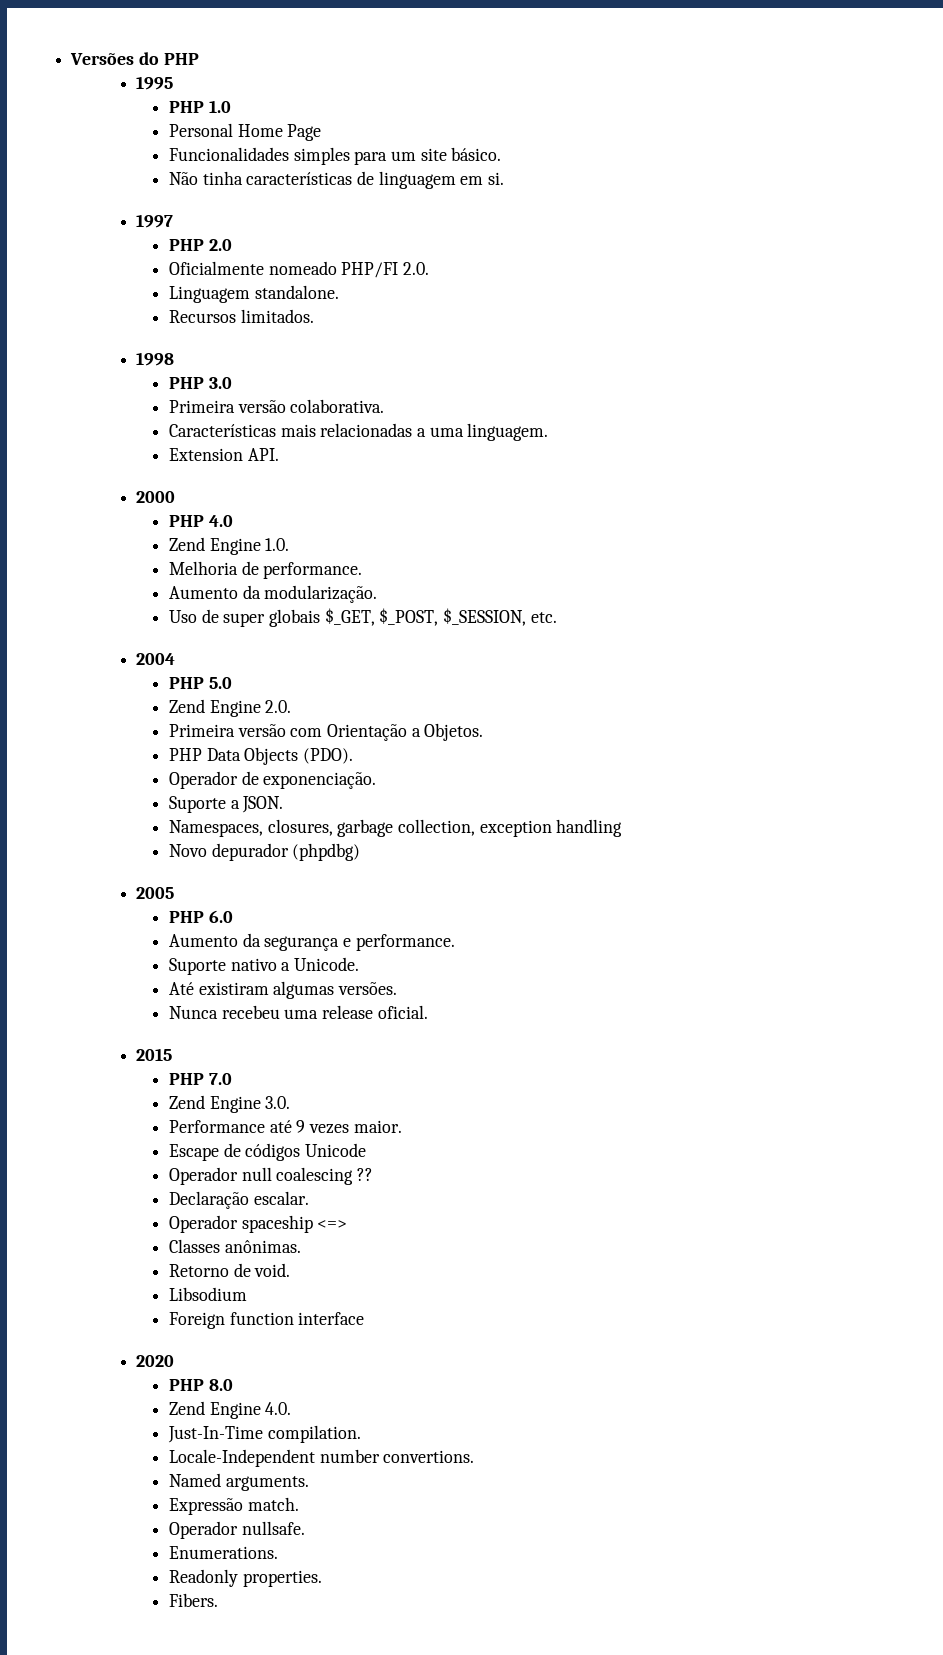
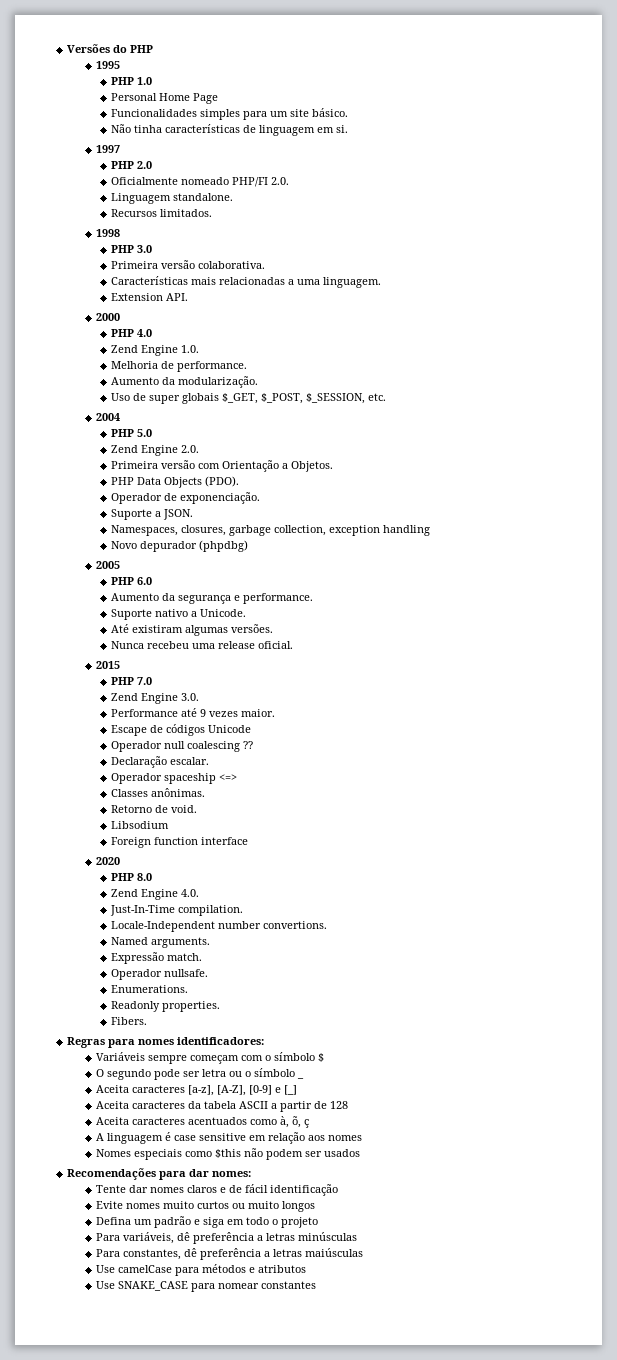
(218, 1600) none -> [67,1037,265,1048] [96,1052,325,1064] [96,1068,296,1080] [297,1077,305,1079] [96,1085,298,1096] [96,1101,349,1112] [96,1116,310,1128] [96,1132,363,1144] [96,1148,361,1160] [67,1168,252,1180] [96,1184,339,1196] [96,1201,316,1212] [96,1216,319,1228] [96,1232,358,1244] [96,1248,364,1260] [96,1264,307,1276] [96,1281,317,1292] // Regras para nomes identificadores: // Variáveis sempre começam com o símbolo $ // O segundo pode ser letra ou o símbolo _ // Aceita caracteres [a-z], [A-Z], [0-9] e [_] // Aceita caracteres da tabela ASCII a partir de 128 // Aceita caracteres acentuados como à, õ, ç // A linguagem é case sensitive em relação aos nomes // Nomes especiais como $this não podem ser usados // Recomendações para dar nomes: // Tente dar nomes claros e de fácil identificação // Evite nomes muito curtos ou muito longos // Defina um padrão e siga em todo o projeto // Para variáveis, dê preferência a letras minúsculas // Para constantes, dê preferência a letras maiúsculas // Use camelCase para métodos e atributos // Use SNAKE_CASE para nomear constantes

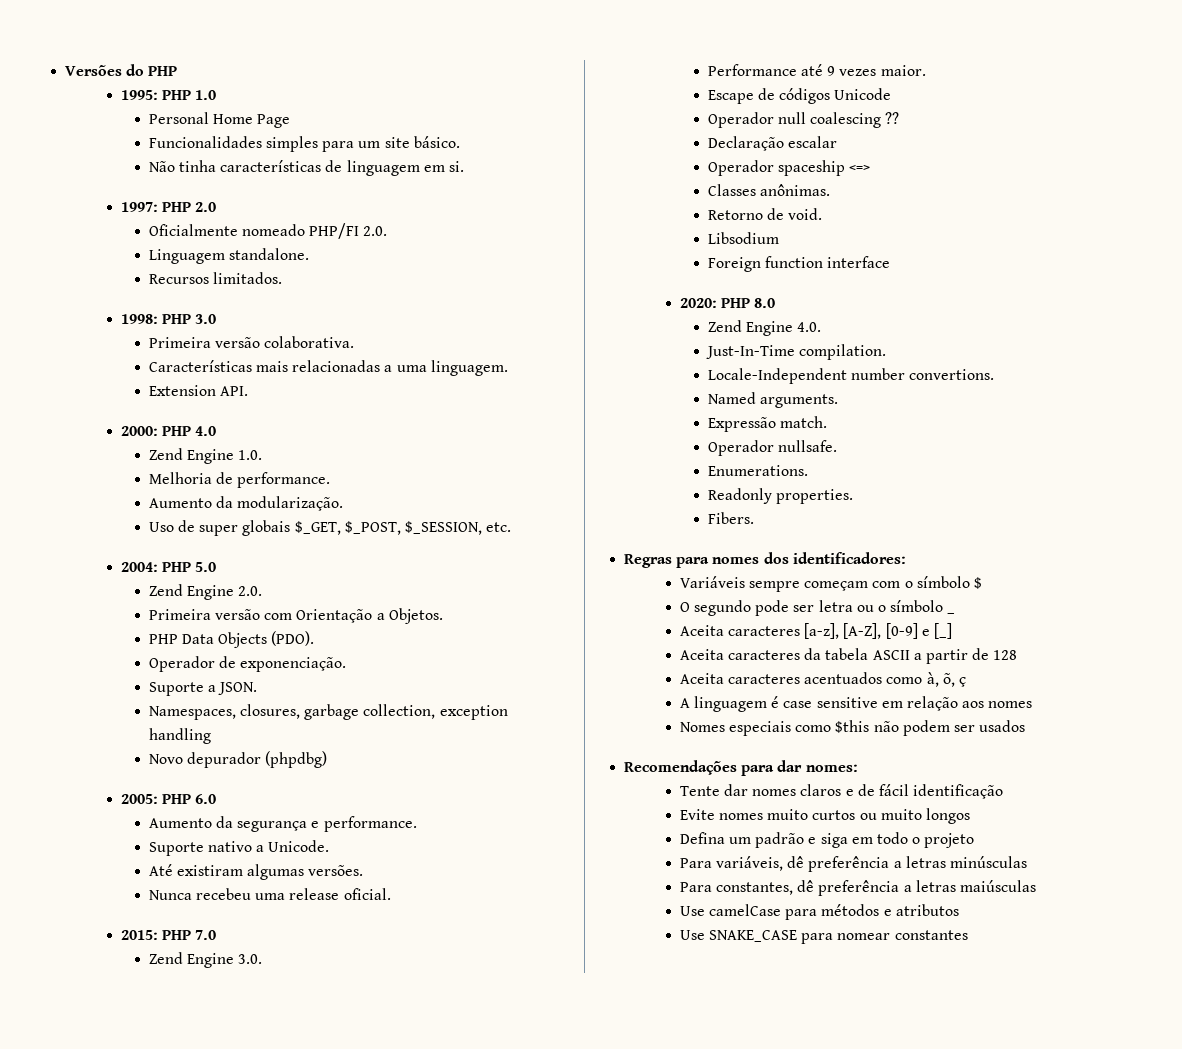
[96,61,121,69] 1995 // -> [120,90,158,100] 1995:
[96,145,121,153] 1997 // -> [120,202,158,212] 1997:
[96,229,121,237] 1998 // -> [120,314,158,324] 1998:
[96,313,121,321] 2000 // -> [120,426,158,436] 2000:
[96,413,121,421] 2004 // -> [120,562,158,572] 2004:
[96,561,121,569] 2005 // -> [120,794,158,804] 2005:
[96,661,121,669] 2015 // -> [120,930,158,940] 2015:
[169,757,209,765] escalar. -> [787,136,837,148] escalar
[96,857,121,865] 2020 // -> [679,298,717,308] 2020:
(175, 1042) none -> [763,552,789,564] dos

